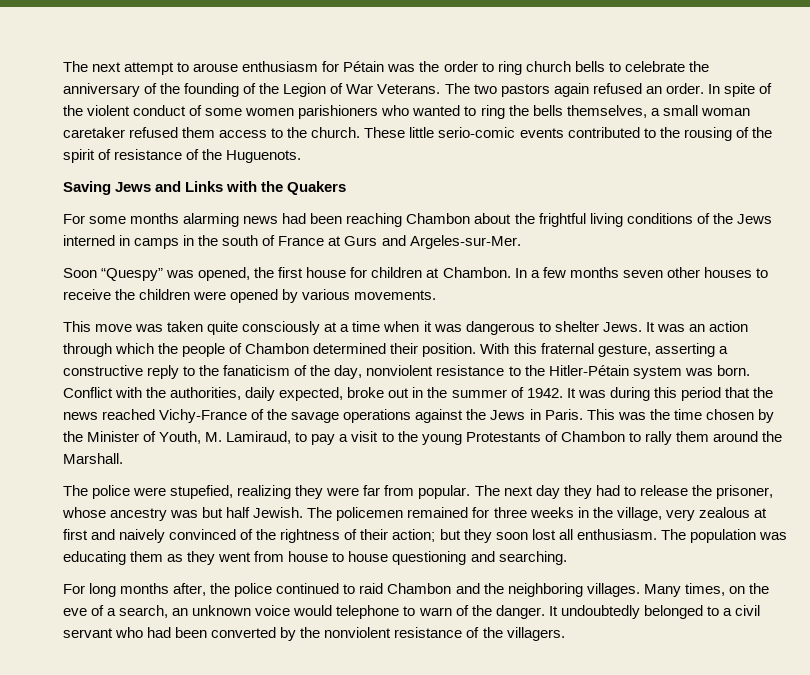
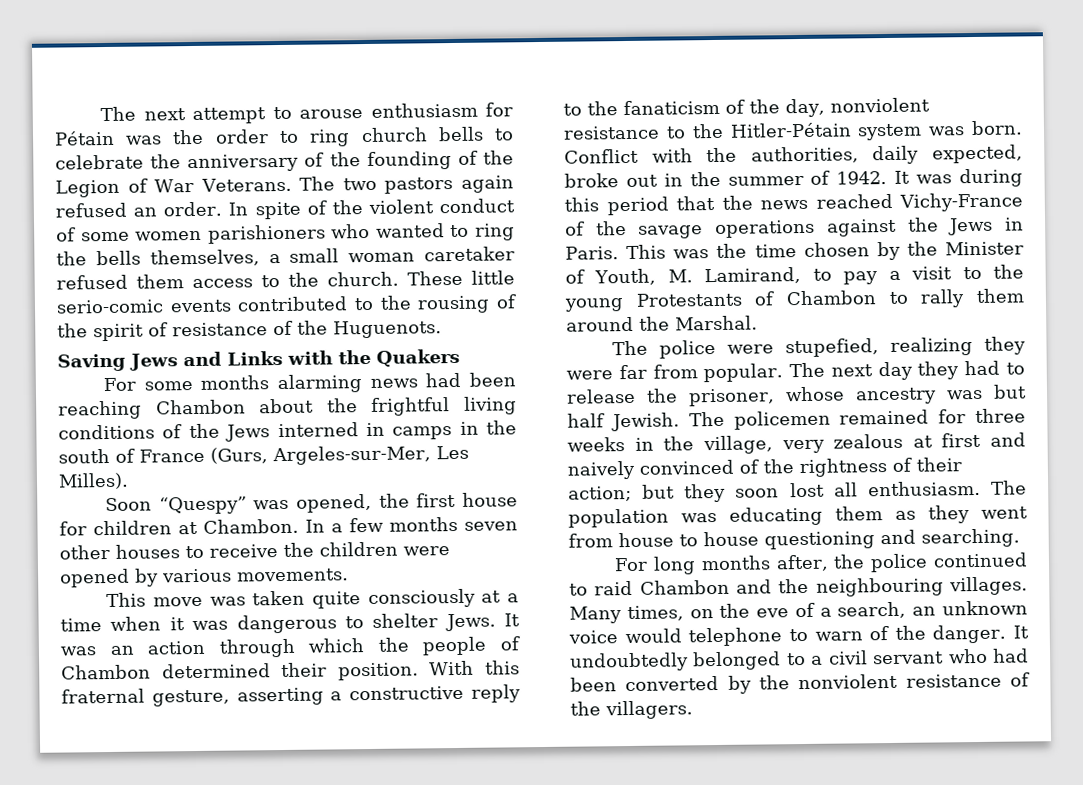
[328,235,521,249] at Gurs and Argeles-sur-Mer. -> [210,445,469,466] [58,472,129,490] (Gurs, Argeles-sur-Mer, Les Milles).
[226,431,292,444] Lamiraud, -> [704,266,802,285] Lamirand,
[63,453,123,464] Marshall. -> [675,315,758,331] Marshal.
[507,583,583,597] neighboring -> [815,577,944,597] neighbouring

